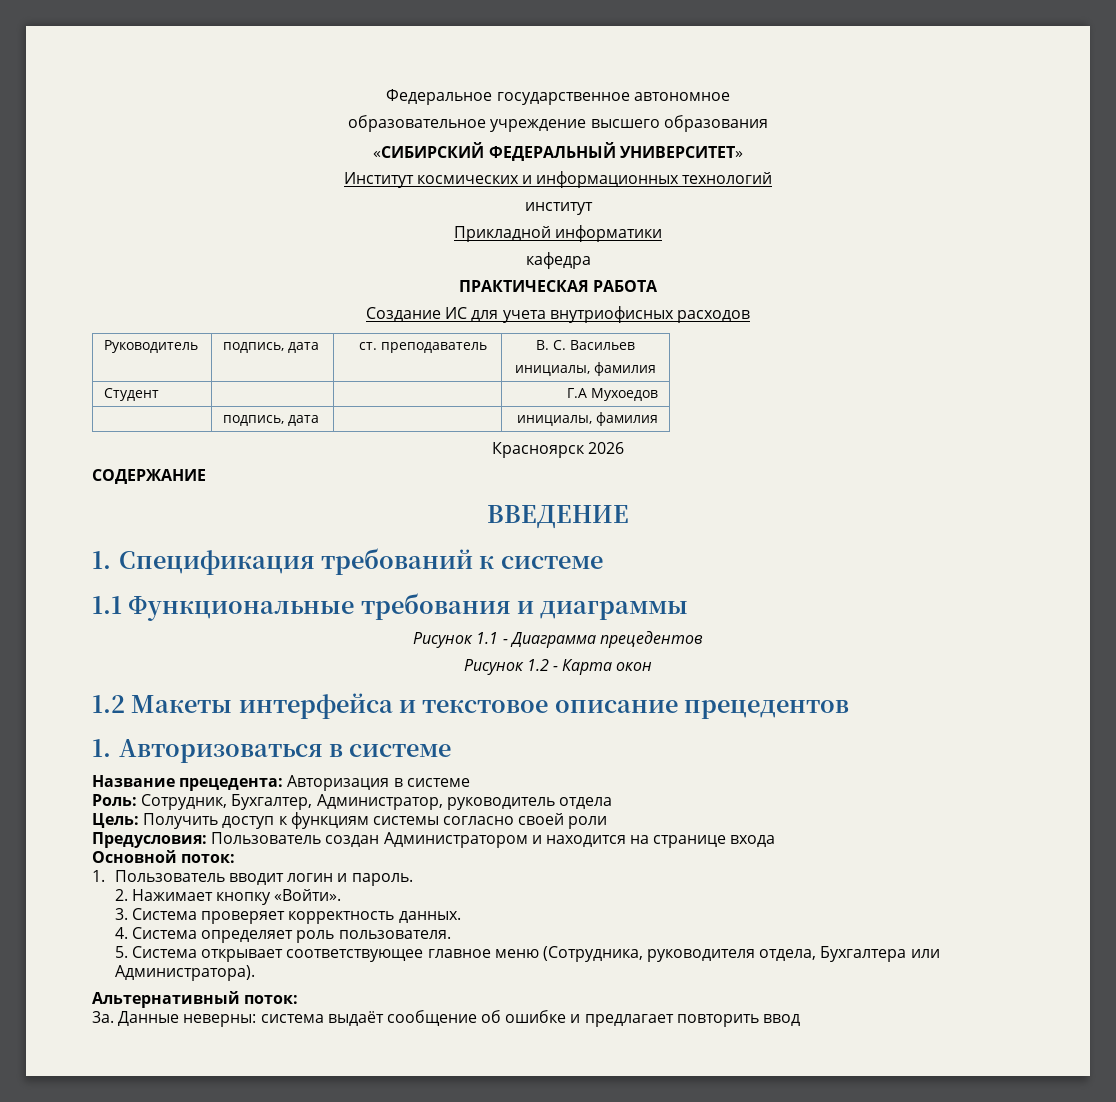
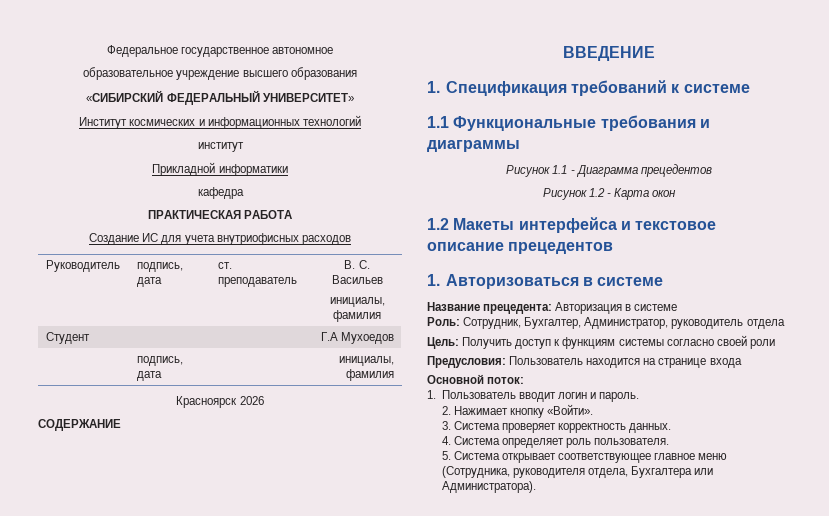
[325,832,542,848] создан Администратором и -> (584, 360) none
[92,991,299,1008] [92,1010,801,1027] // Альтернативный поток: // 3a. Данные неверны: система выдаёт сообщение об ошибке и предлагает повторить ввод -> (536, 487) none

